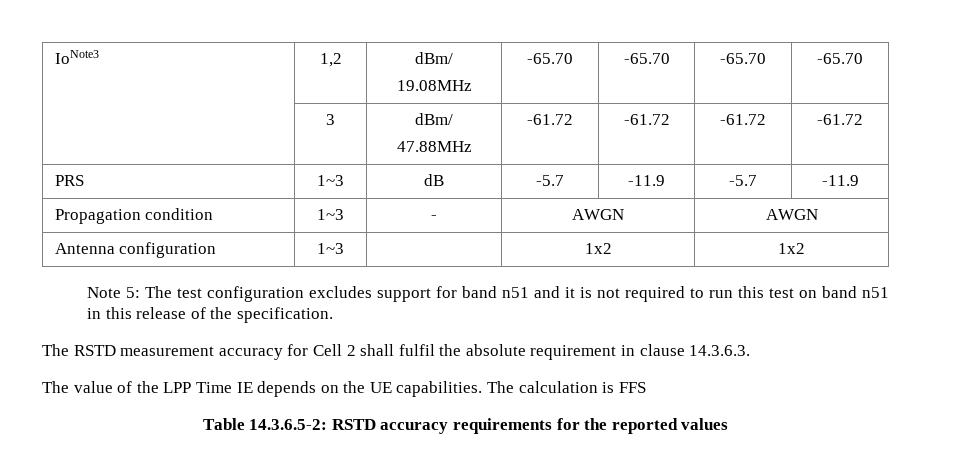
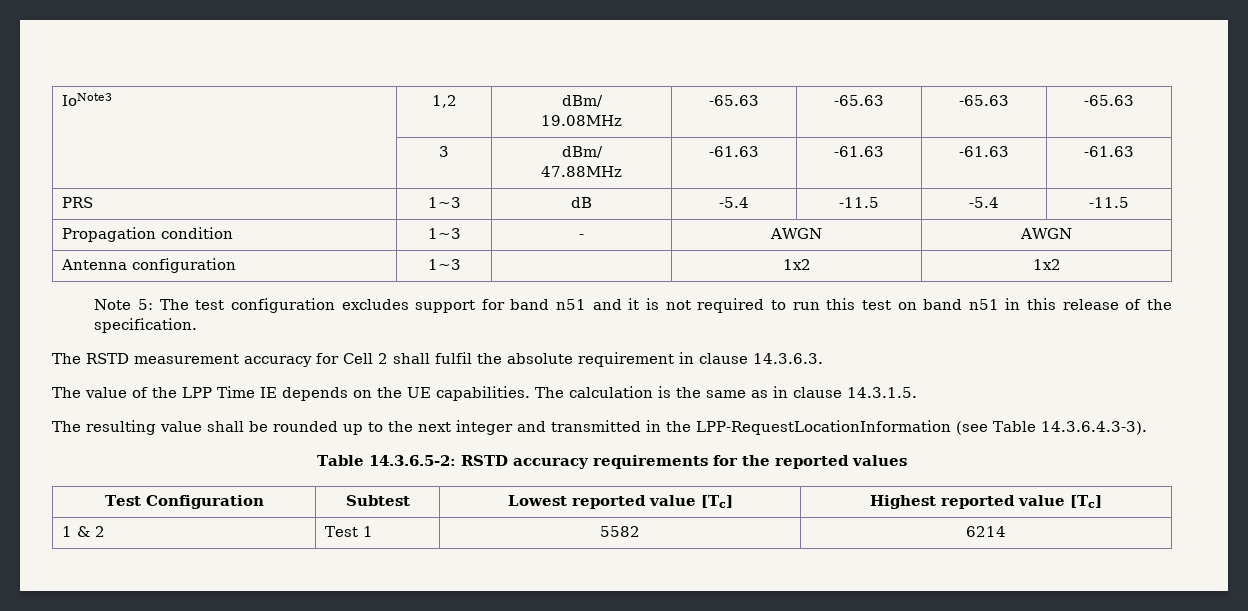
[527,53,573,64] [623,53,670,64] [720,53,766,64] [817,53,863,64] -65.70 | -65.70 | -65.70 | -65.70 -> [709,95,759,106] [834,95,884,106] [959,95,1009,106] [1084,95,1134,106] -65.63 | -65.63 | -65.63 | -65.63
[527,114,573,125] [623,114,670,125] [720,114,766,125] [817,114,863,125] -61.72 | -61.72 | -61.72 | -61.72 -> [709,146,759,157] [834,146,884,157] [959,146,1009,157] [1084,146,1134,157] -61.63 | -61.63 | -61.63 | -61.63
[536,175,564,186] [628,175,665,186] [729,175,757,186] [821,175,859,186] -5.7 | -11.9 | -5.7 | -11.9 -> [719,197,749,208] [839,197,879,208] [969,197,999,208] [1089,197,1129,208] -5.4 | -11.5 | -5.4 | -11.5
[618,382,646,393] FFS -> [676,386,917,398] [52,420,1147,435] the same as in clause 14.3.1.5. // The resulting value shall be rounded up to the next integer and transmitted in the LPP-RequestLocationInformation (see Table 14.3.6.4.3-3).
(729, 424) none -> [104,495,264,509] [345,495,410,506] [507,495,733,509] [870,495,1102,509] [61,526,105,537] [324,526,373,537] [600,526,640,537] [966,526,1006,537] // Test Configuration | Subtest | Lowest reported value [Tc] | Highest reported value [Tc] // 1 & 2 | Test 1 | 5582 | 6214

